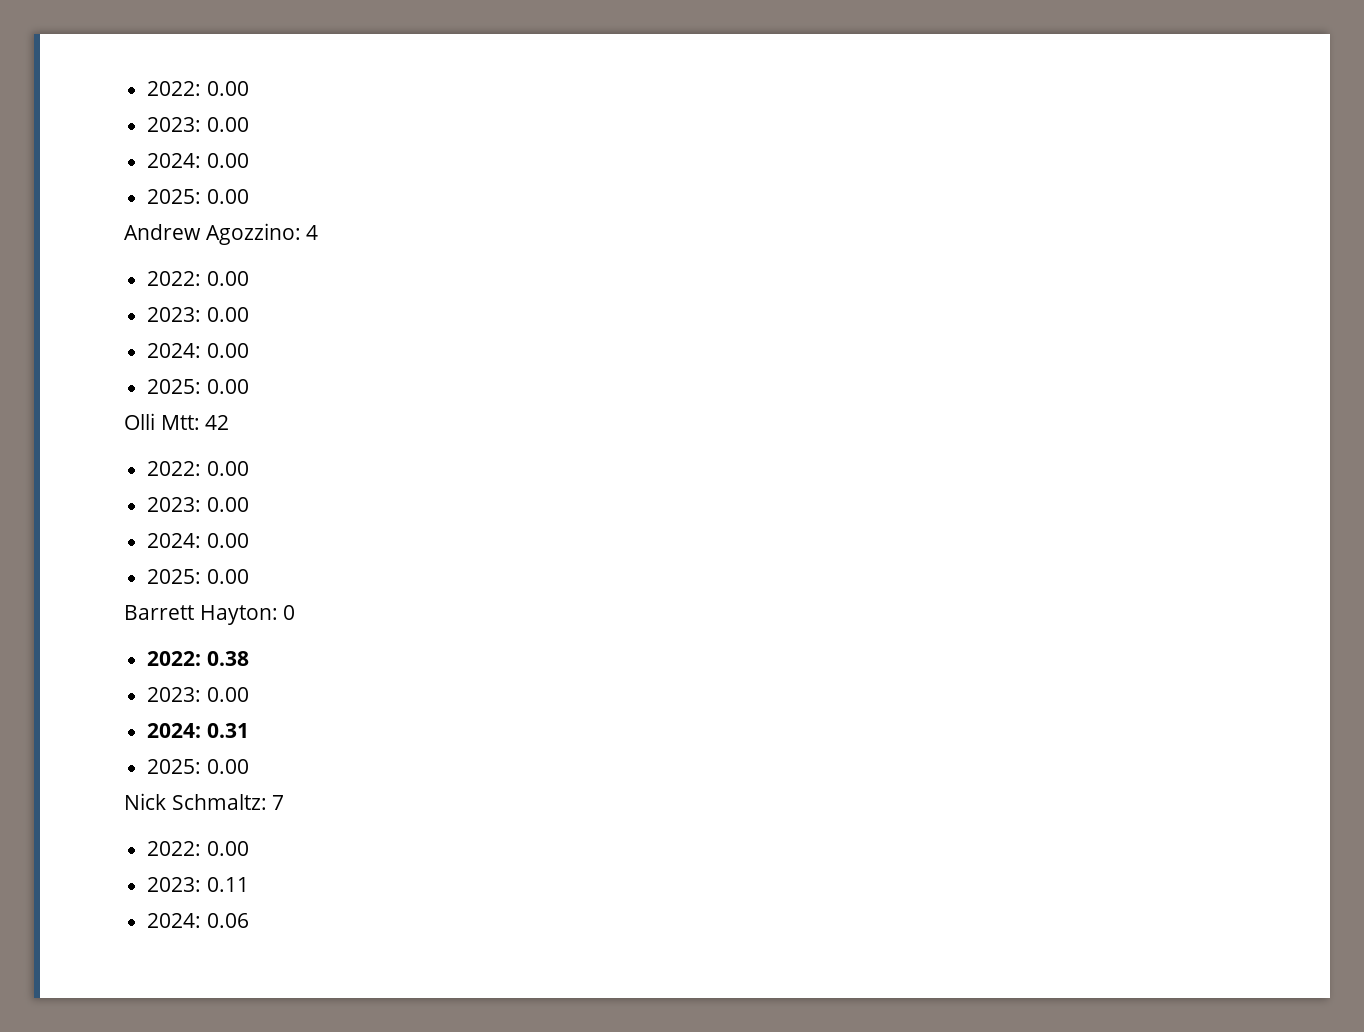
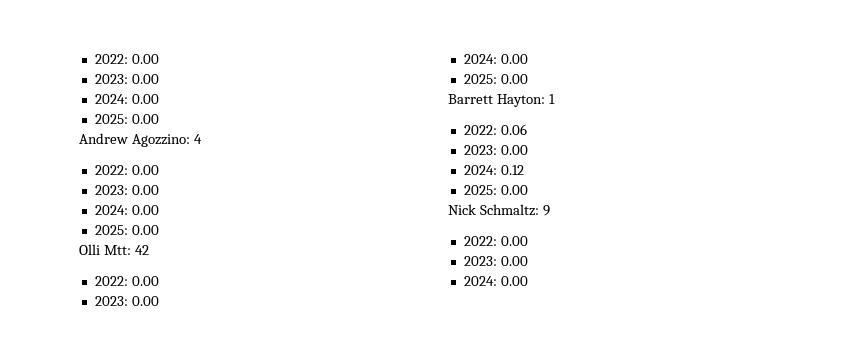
[283,605,296,620] [147,651,249,666] [147,687,249,702] [147,723,249,738] 0 // 2022: 0.38 // 2023: 0.00 // 2024: 0.31 -> [548,94,555,104] [463,124,527,135] [463,145,528,155] [463,165,524,175] 1 // 2022: 0.06 // 2023: 0.00 // 2024: 0.12
[272,795,285,810] [147,841,249,856] [147,877,249,892] [147,913,249,928] 7 // 2022: 0.00 // 2023: 0.11 // 2024: 0.06 -> [542,205,550,216] [463,236,528,246] [463,256,528,266] [463,276,528,286] 9 // 2022: 0.00 // 2023: 0.00 // 2024: 0.00

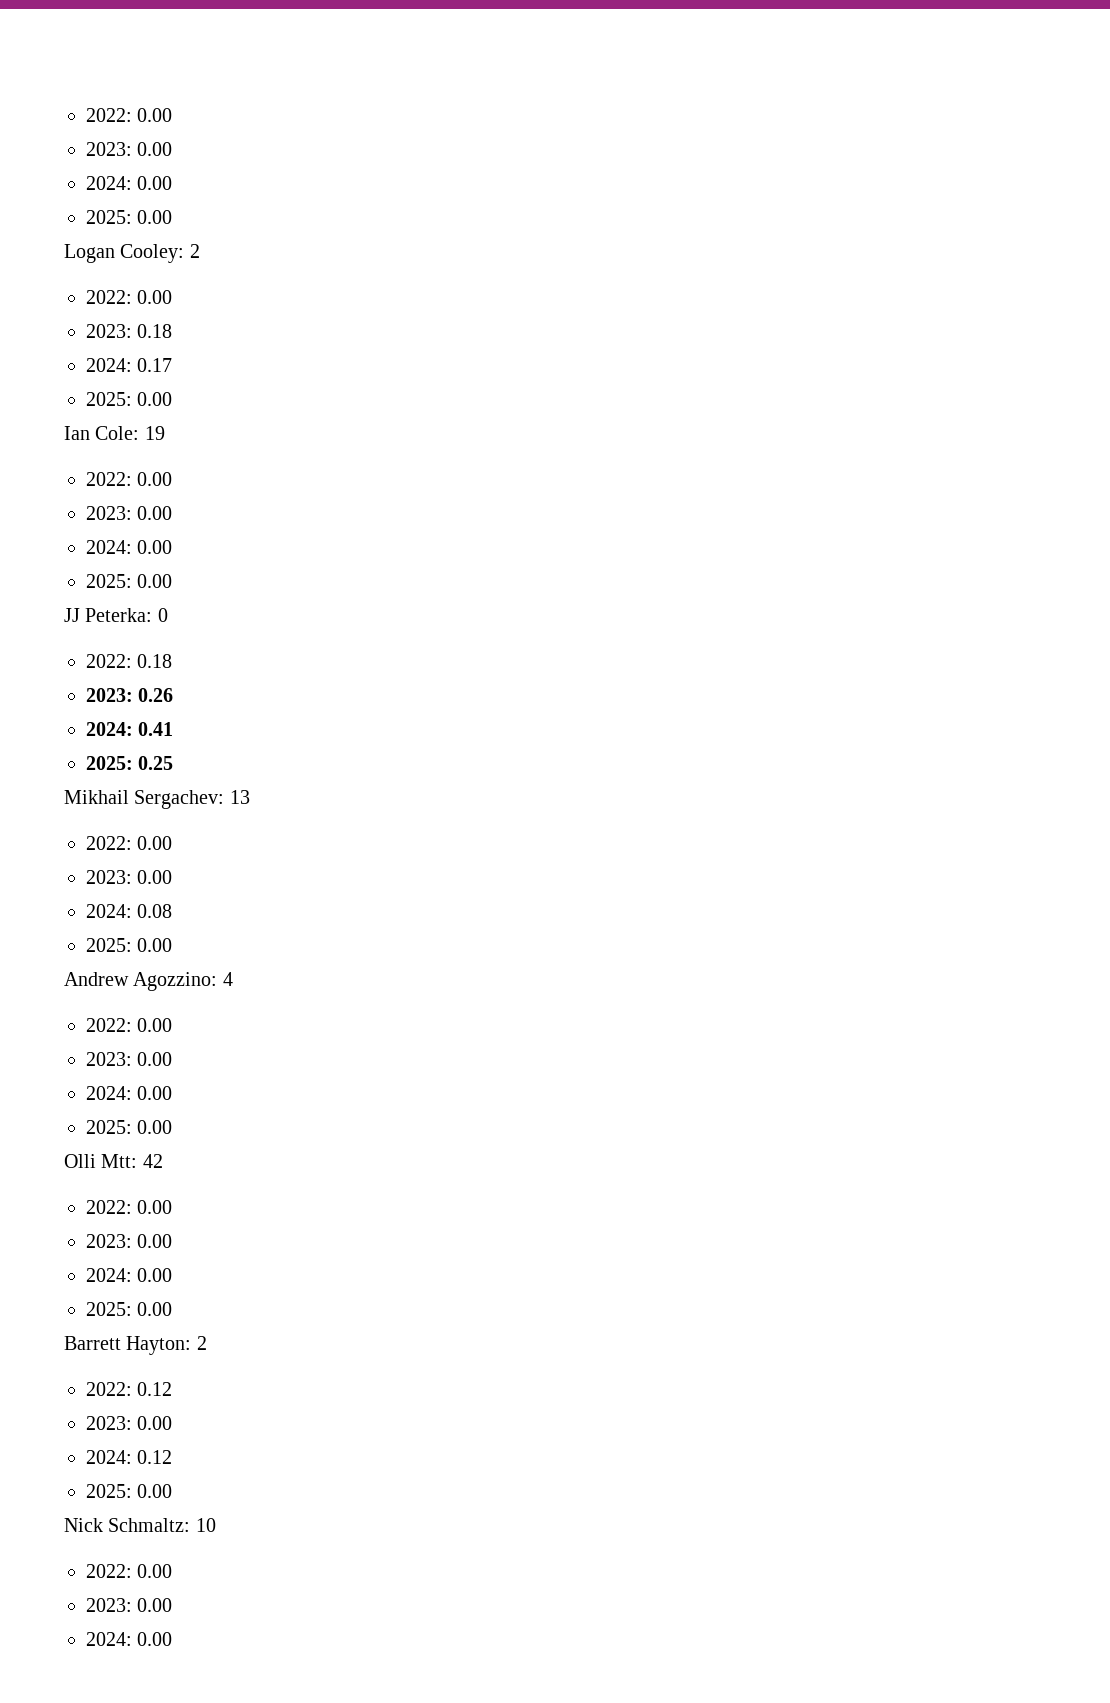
[94,54,159,64] [94,74,159,84] [94,94,159,104] [94,114,159,124] 2022: 0.00 // 2023: 0.00 // 2024: 0.00 // 2025: 0.00 -> [86,108,173,122] [86,142,173,156] [86,176,173,190] [86,210,173,224] [64,244,200,263] [86,290,173,304] [86,324,173,338] [86,358,173,372] [86,392,173,406] [64,426,165,440] [86,472,173,486] [86,506,173,520] [86,540,173,554] [86,574,173,588] [64,608,168,622] [86,654,173,668] [86,688,174,702] [86,722,174,736] [86,756,174,770] [64,790,250,809] [86,836,173,850] [86,870,173,884] [86,904,173,918] [86,938,173,952] 2022: 0.00 // 2023: 0.00 // 2024: 0.00 // 2025: 0.00 // Logan Cooley: 2 // 2022: 0.00 // 2023: 0.18 // 2024: 0.17 // 2025: 0.00 // Ian Cole: 19 // 2022: 0.00 // 2023: 0.00 // 2024: 0.00 // 2025: 0.00 // JJ Peterka: 0 // 2022: 0.18 // 2023: 0.26 // 2024: 0.41 // 2025: 0.25 // Mikhail Sergachev: 13 // 2022: 0.00 // 2023: 0.00 // 2024: 0.08 // 2025: 0.00
[548,94,555,104] [463,124,527,135] 1 // 2022: 0.06 -> [196,1336,207,1350] [86,1382,173,1396] 2 // 2022: 0.12
[542,205,550,216] 9 -> [195,1518,216,1532] 10

